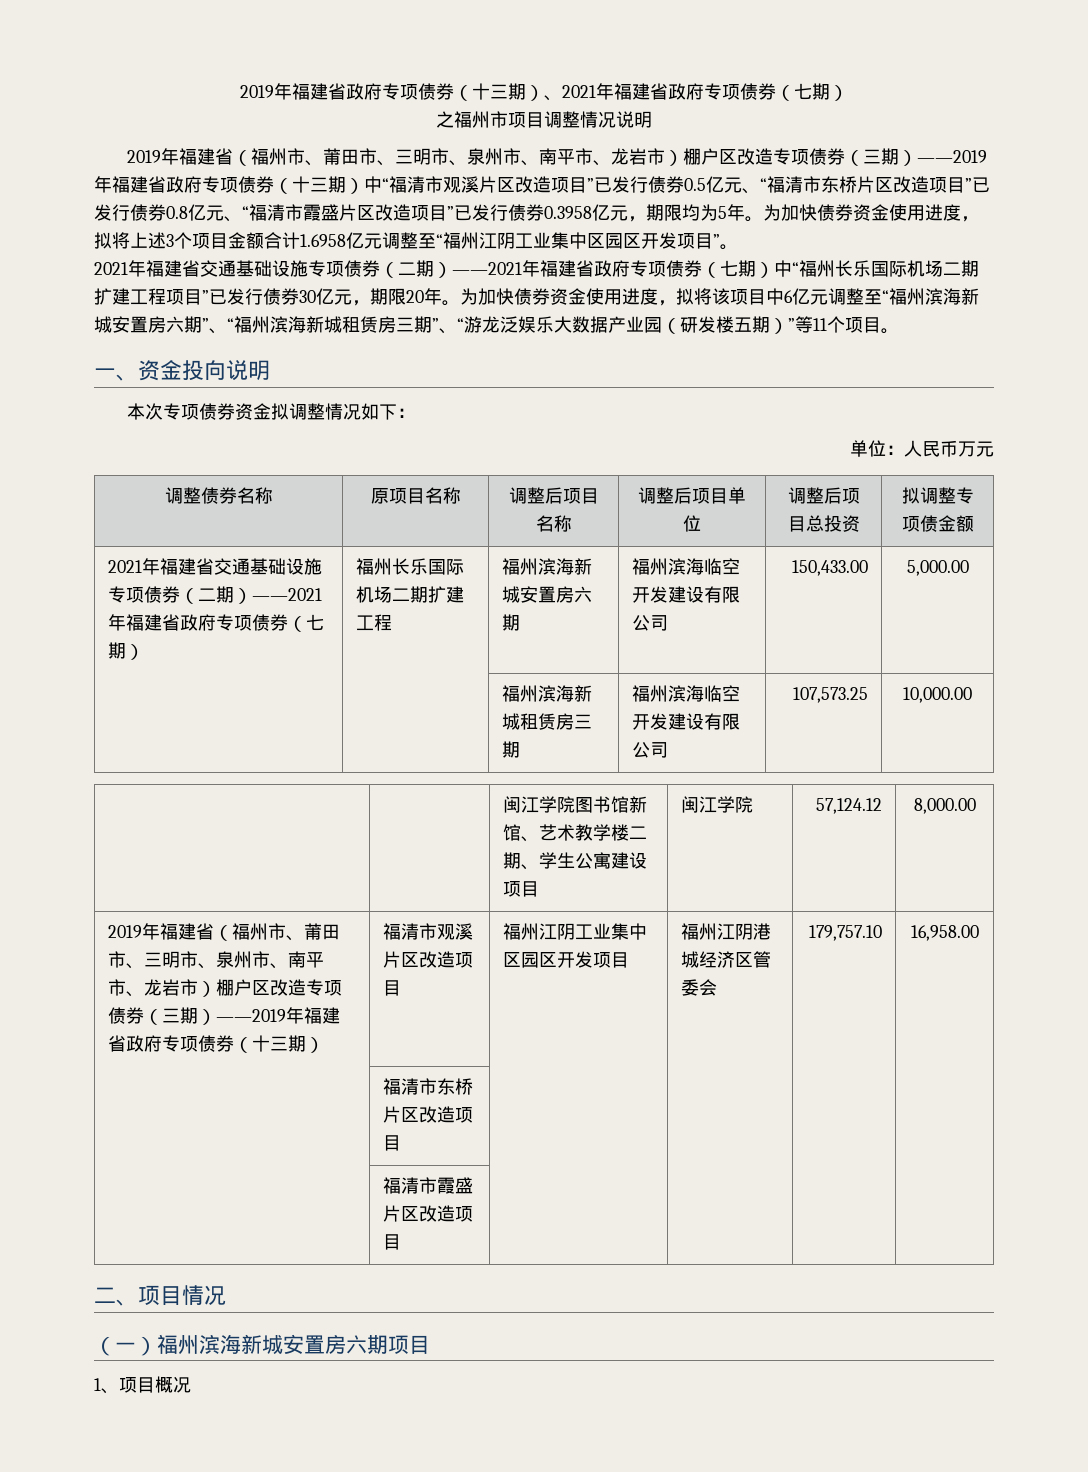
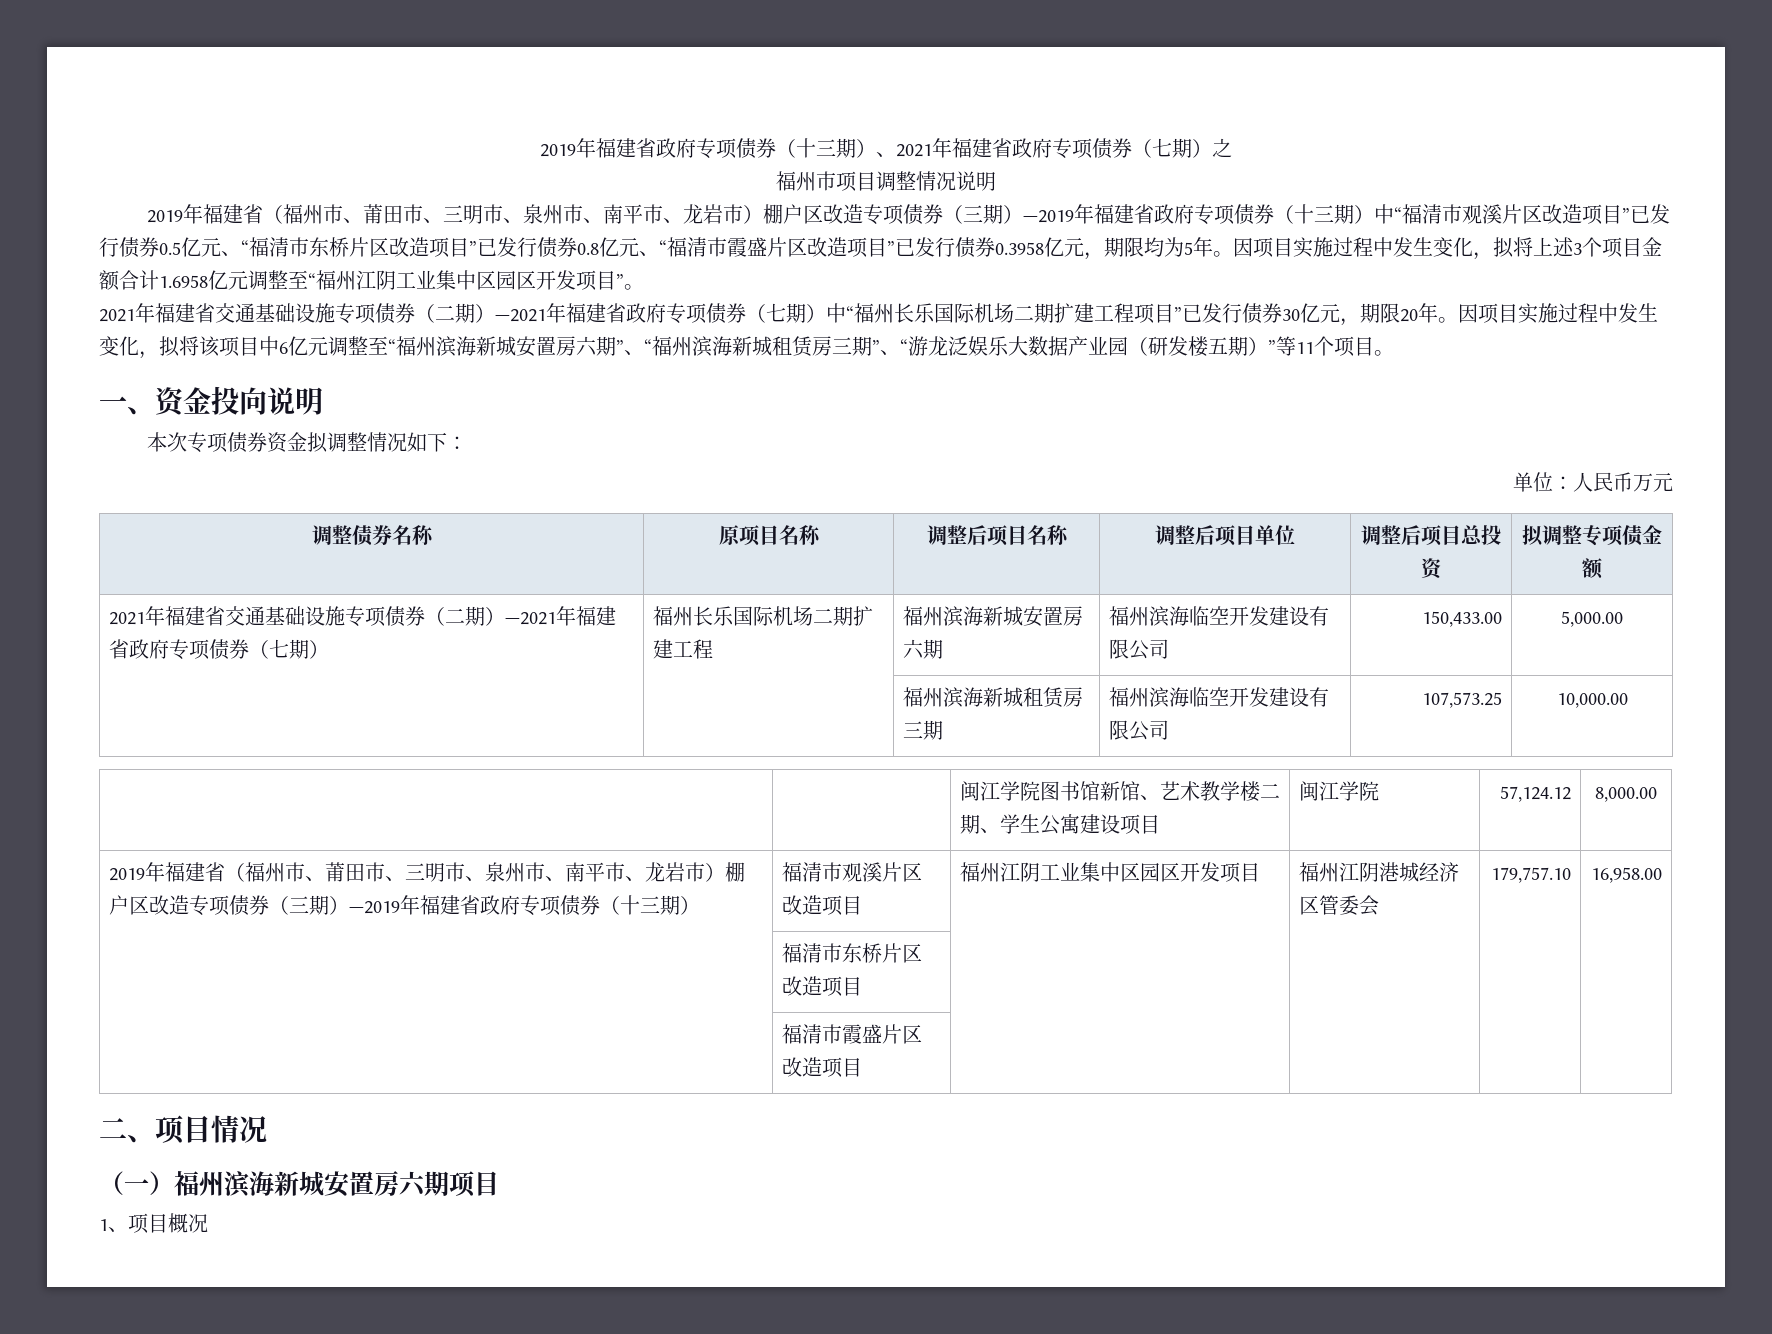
[436,111,454,128] // 之 -> [1212,138,1232,157] 之 //
[917,150,988,163] ——2019 -> [1022,210,1074,223] —2019
[763,204,961,221] 为加快债券资金使用进度 -> [1233,237,1473,258] 因项目实施过程中发生变化
[452,262,522,275] ——2021 -> [495,309,546,322] —2021
[460,288,658,305] 为加快债券资金使用进度 -> [1458,303,1658,324] [99,336,139,356] 因项目实施过程中发生变化
[252,588,323,601] ——2021 -> [504,612,556,625] —2021
[216,1009,287,1022] ——2019 -> [348,901,400,914] —2019

